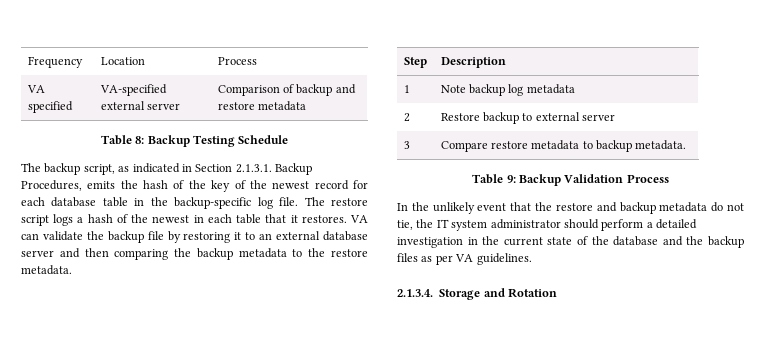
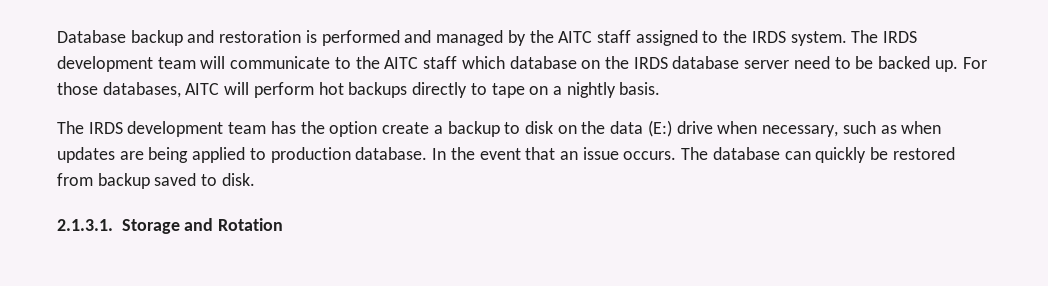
[27,56,83,68] [100,57,145,65] [217,57,257,65] [26,85,45,93] [27,101,73,113] [99,84,167,96] [100,101,180,110] [217,84,356,96] [217,101,306,111] [100,135,289,147] [21,163,312,175] [21,180,369,192] [21,197,369,209] [21,214,368,226] [21,231,368,243] [21,248,368,260] [21,265,72,275] [403,57,427,68] [440,57,506,68] [403,85,410,93] [440,84,575,96] [403,113,410,122] [440,112,616,124] [403,141,410,149] [440,140,687,152] [472,174,669,186] Frequency | Location | Process // VA specified | VA-specified external server | Comparison of backup and restore metadata // Table 8: Backup Testing Schedule // The backup script, as indicated in Section 2.1.3.1. Backup Procedures, emits the hash of the key of the newest record for each database table in the backup-specific log file. The restore script logs a hash of the newest in each table that it restores. VA can validate the backup file by restoring it to an external database server and then comparing the backup metadata to the restore metadata. // Step | Description // 1 | Note backup log metadata // 2 | Restore backup to external server // 3 | Compare restore metadata to backup metadata. // Table 9: Backup Validation Process // -> [57,30,918,46] [57,56,987,72] [57,82,661,98] [57,120,942,137] [57,147,428,163] Database backup and restoration is performed and managed by the AITC staff assigned to the IRDS system. The IRDS development team will communicate to the AITC staff which database on the IRDS database server need to be backed up. For those databases, AITC will perform hot backups directly to tape on a nightly basis. // The IRDS development team has the option create a backup to disk on the data (E:) drive when necessary, such as when updates are being applied to production database.
[432,202,475,214] unlikely -> (475, 153) none
[535,202,744,214] [397,219,697,231] [397,236,744,248] [397,253,532,265] [397,289,433,297] the restore and backup metadata do not tie, the IT system administrator should perform a detailed investigation in the current state of the database and the backup files as per VA guidelines. // 2.1.3.4. -> [559,147,955,163] [57,173,255,189] [57,219,113,231] an issue occurs. The database can quickly be restored from backup saved to disk. // 2.1.3.1.

